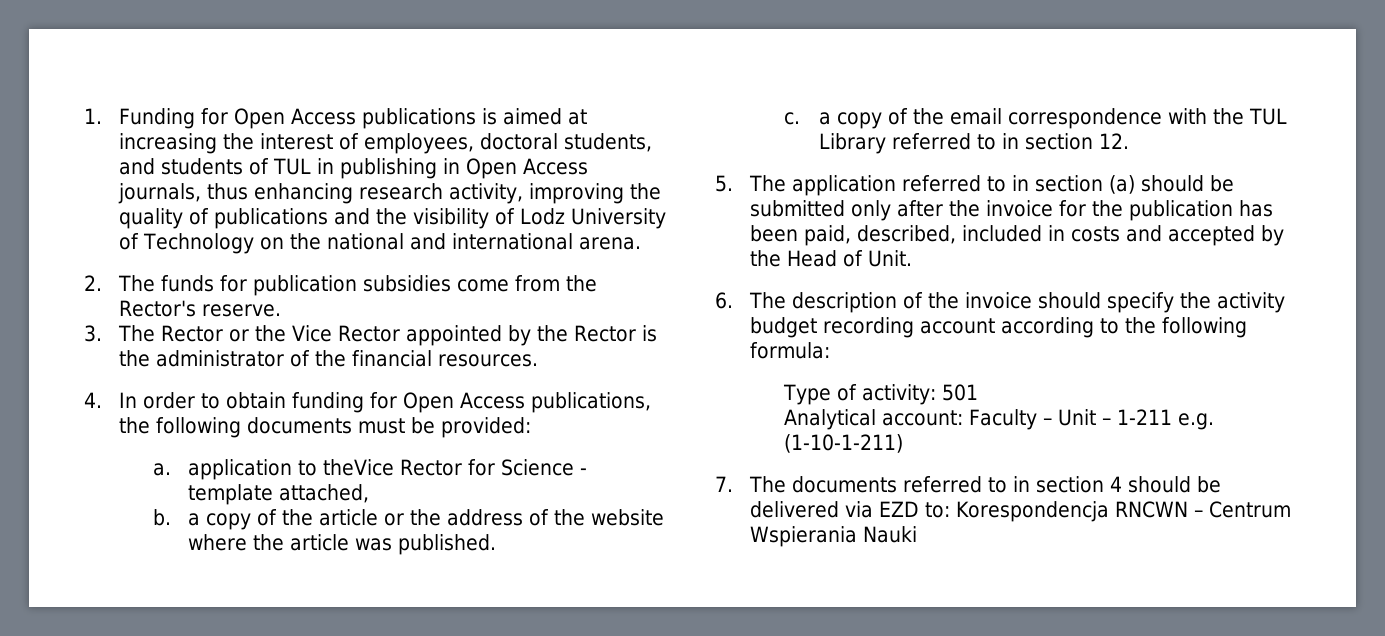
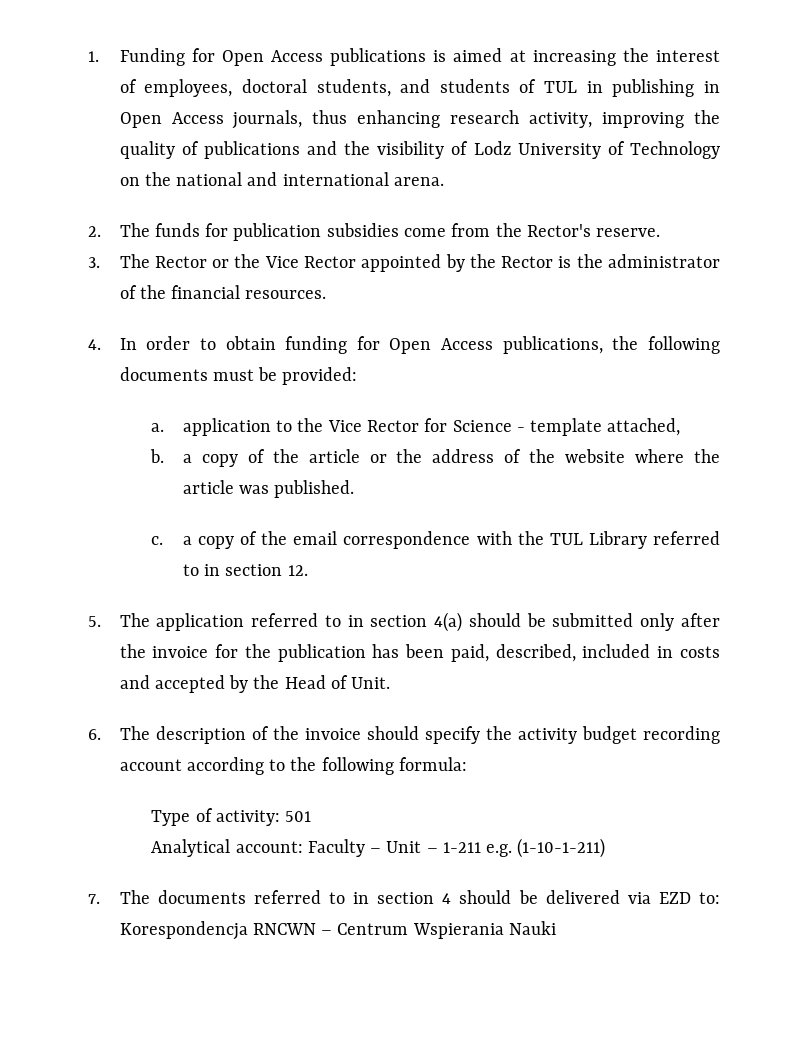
[322,459,394,476] theVice -> [297,418,362,432] the Vice
[1108,175,1135,194] (a) -> [434,612,463,632] 4(a)

